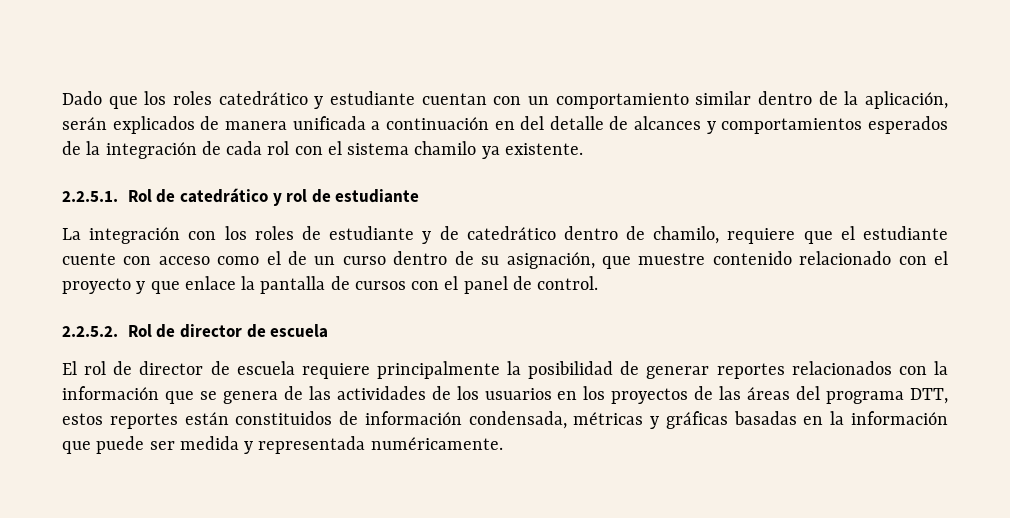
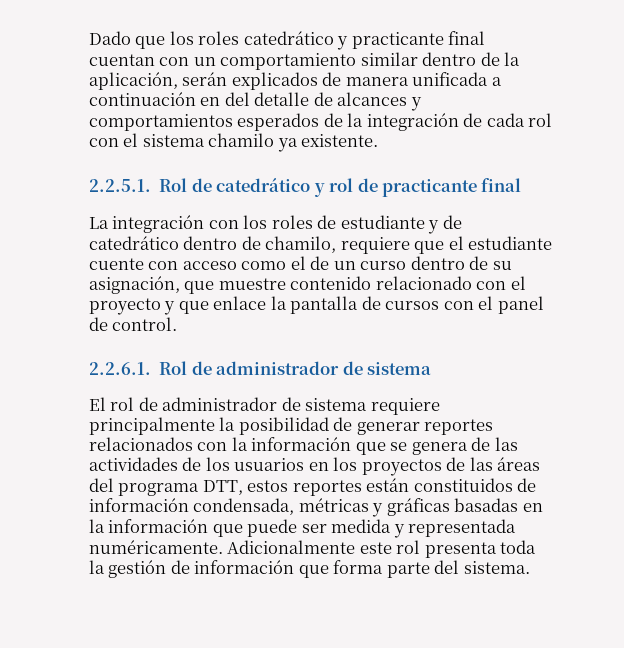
[330,91,415,105] estudiante -> [351,31,486,49] practicante final
[335,189,420,203] estudiante -> [381,178,522,197] practicante final
[62,324,329,338] 2.2.5.2. Rol de director de escuela -> [89,361,432,375] 2.2.6.1. Rol de administrador de sistema
[139,361,295,375] director de escuela -> [162,397,368,411] administrador de sistema
(503, 443) none -> [227,540,537,558] [89,560,530,578] Adicionalmente este rol presenta toda la gestión de información que forma parte del sistema.

